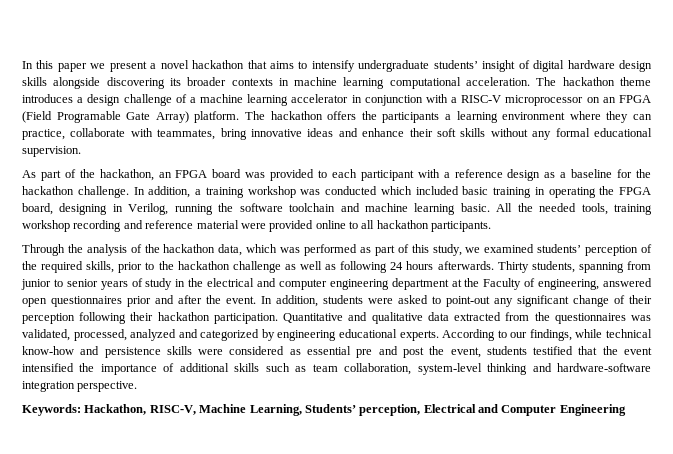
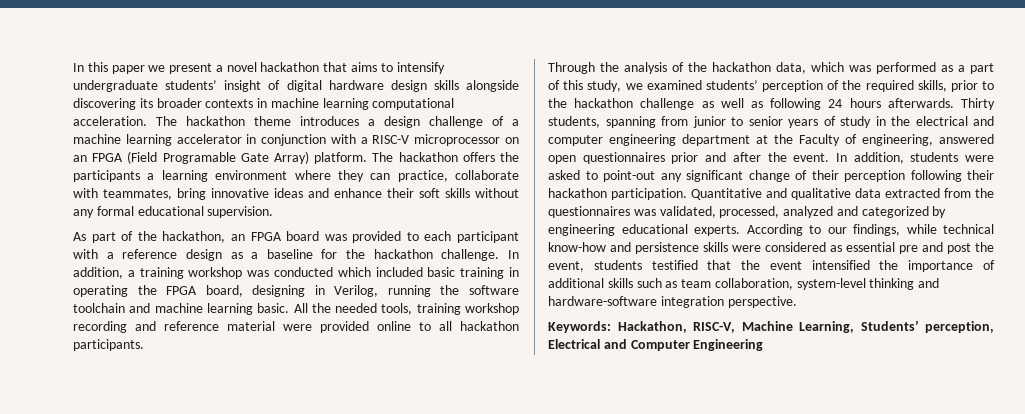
(371, 250) none -> [958,65,965,72] a

